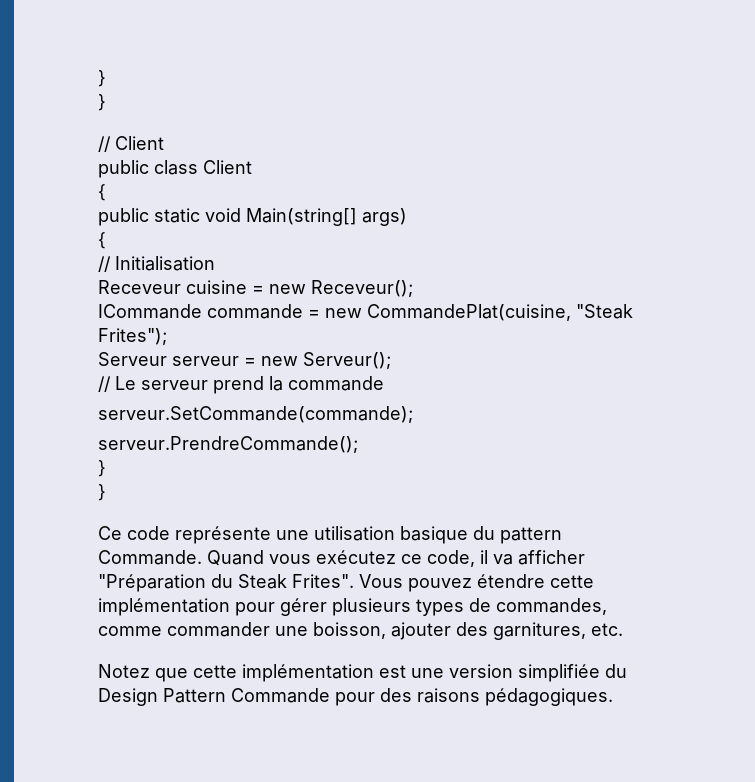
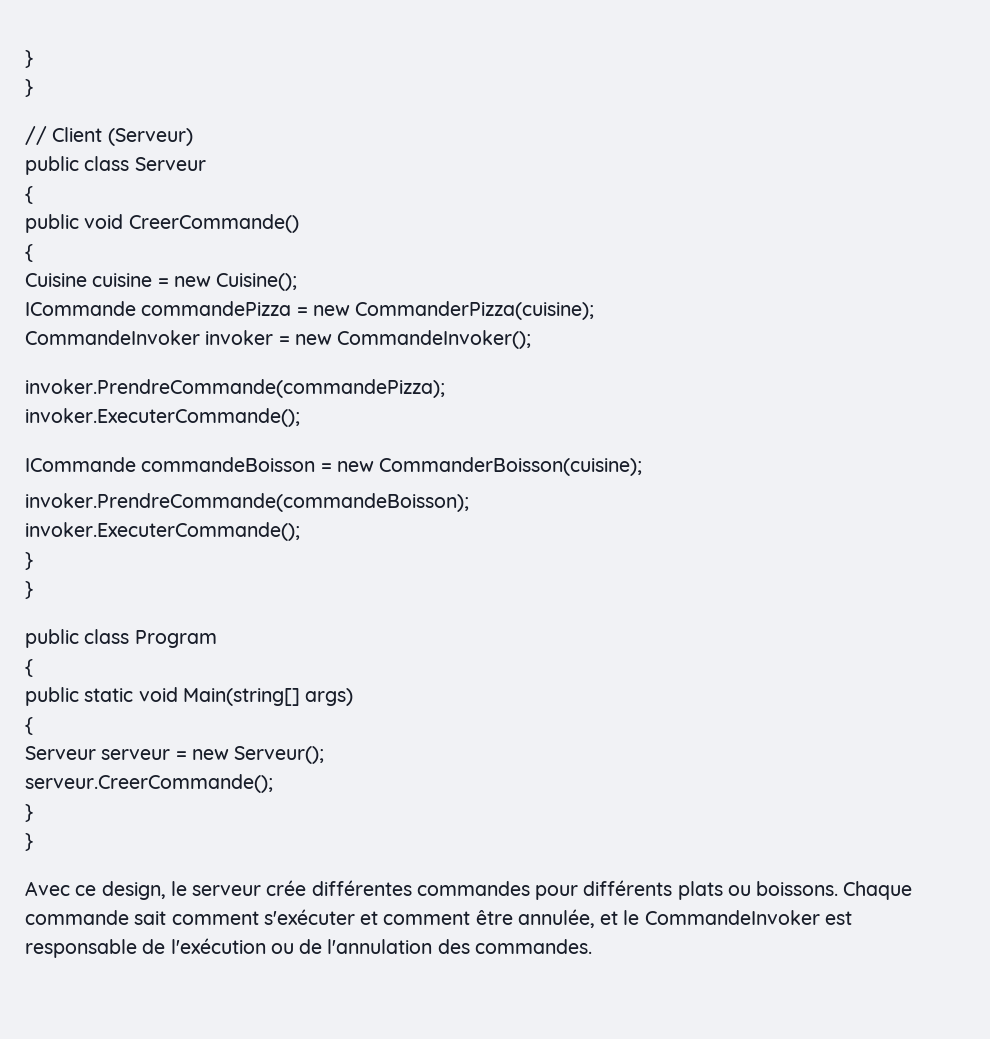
[98,160,252,178] // public class Client -> [107,128,193,146] [25,156,206,175] [25,186,33,204] [25,214,299,233] [25,244,33,262] [25,273,298,291] [25,301,595,320] [25,330,532,349] [25,379,445,398] [25,408,300,427] [25,457,643,476] [25,493,469,512] [25,522,300,541] [25,552,33,570] [25,581,33,599] [25,629,217,648] (Serveur) // public class Serveur // { // public void CreerCommande() // { // Cuisine cuisine = new Cuisine(); // ICommande commandePizza = new CommanderPizza(cuisine); // CommandeInvoker invoker = new CommandeInvoker(); // invoker.PrendreCommande(commandePizza); // invoker.ExecuterCommande(); // ICommande commandeBoisson = new CommanderBoisson(cuisine); // invoker.PrendreCommande(commandeBoisson); // invoker.ExecuterCommande(); // } // } // public class Program
[98,256,215,272] [98,280,413,297] [98,304,633,321] [98,328,167,345] // // Initialisation // Receveur cuisine = new Receveur(); // ICommande commande = new CommandePlat(cuisine, "Steak Frites"); -> (33, 726) none
[98,376,384,394] [98,406,413,423] [98,436,358,453] [98,460,106,477] [98,484,106,501] [98,526,562,544] [98,550,585,567] [98,574,594,592] [98,598,607,616] [98,622,623,640] [98,664,627,682] [98,688,613,706] // Le serveur prend la commande // serveur.SetCommande(commande); // serveur.PrendreCommande(); // } // } // Ce code représente une utilisation basique du pattern Commande. Quand vous exécutez ce code, il va afficher "Préparation du Steak Frites". Vous pouvez étendre cette implémentation pour gérer plusieurs types de commandes, comme commander une boisson, ajouter des garnitures, etc. // Notez que cette implémentation est une version simplifiée du Design Pattern Commande pour des raisons pédagogiques. -> [25,774,273,793] [25,804,33,822] [25,833,33,851] [25,880,913,900] [25,909,852,928] [25,938,592,958] serveur.CreerCommande(); // } // } // Avec ce design, le serveur crée différentes commandes pour différents plats ou boissons. Chaque commande sait comment s'exécuter et comment être annulée, et le CommandeInvoker est responsable de l'exécution ou de l'annulation des commandes.

